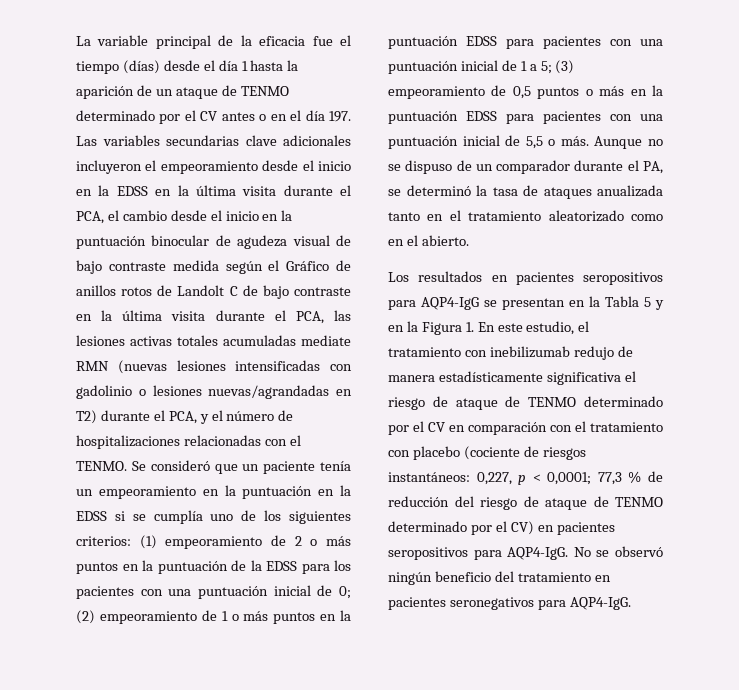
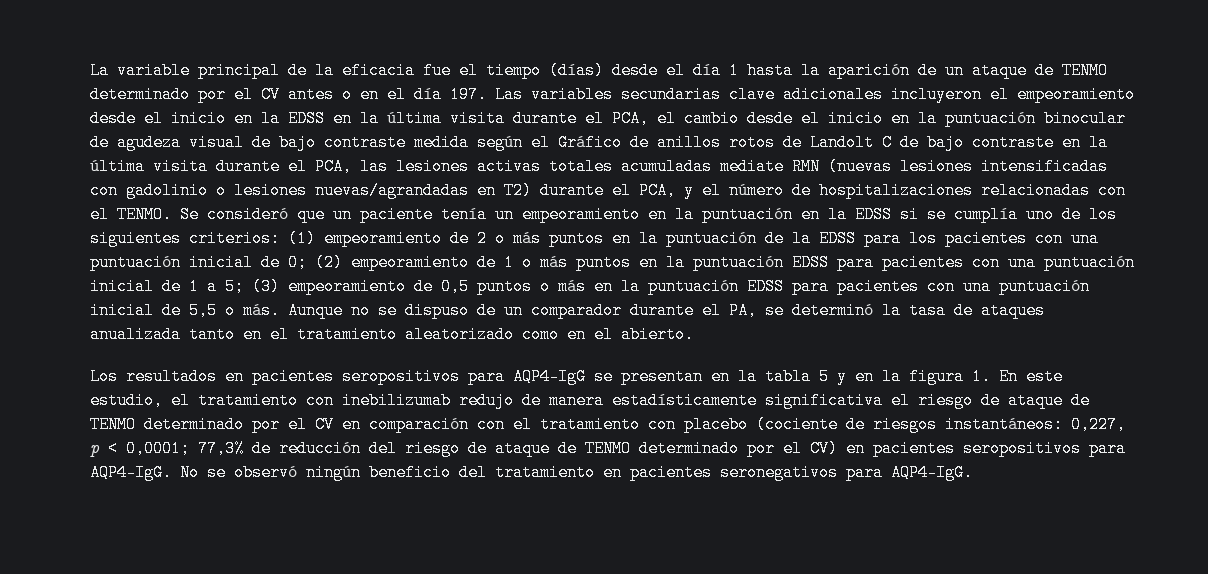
[605,296,639,307] Tabla -> [765,368,811,385] tabla
[421,322,462,335] Figura -> [909,368,964,385] figura
[597,471,642,485] 77,3 % -> [198,440,244,457] 77,3%

